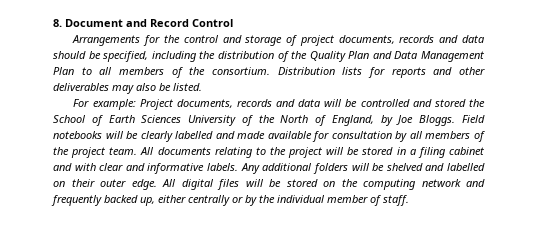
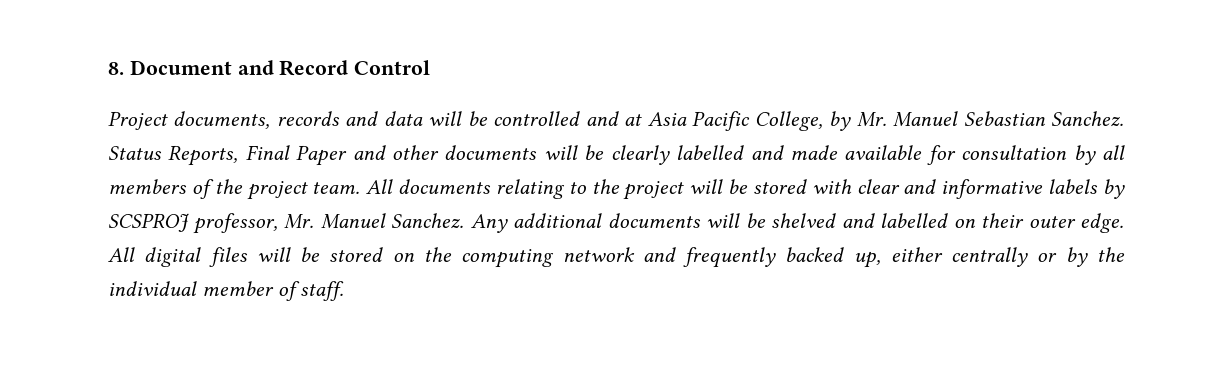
[72,35,485,46] [53,51,484,62] [53,67,486,78] [53,83,202,94] [73,99,136,110] Arrangements for the control and storage of project documents, records and data should be specified, including the distribution of the Quality Plan and Data Management Plan to all members of the consortium. Distribution lists for reports and other deliverables may also be listed. // For example: -> (431, 67) none
[434,99,485,107] [53,115,486,126] [53,131,102,139] stored the School of Earth Sciences University of the North of England, by Joe Bloggs. Field notebooks -> [624,111,1124,131] [108,145,538,166] at Asia Pacific College, by Mr. Manuel Sebastian Sanchez. Status Reports, Final Paper and other documents
[396,147,484,158] [53,163,239,174] in a filing cabinet and with clear and informative labels. -> [811,179,1126,199] [108,213,464,234] with clear and informative labels by SCSPROJ professor, Mr. Manuel Sanchez.
[312,163,348,174] folders -> [607,213,701,228] documents

